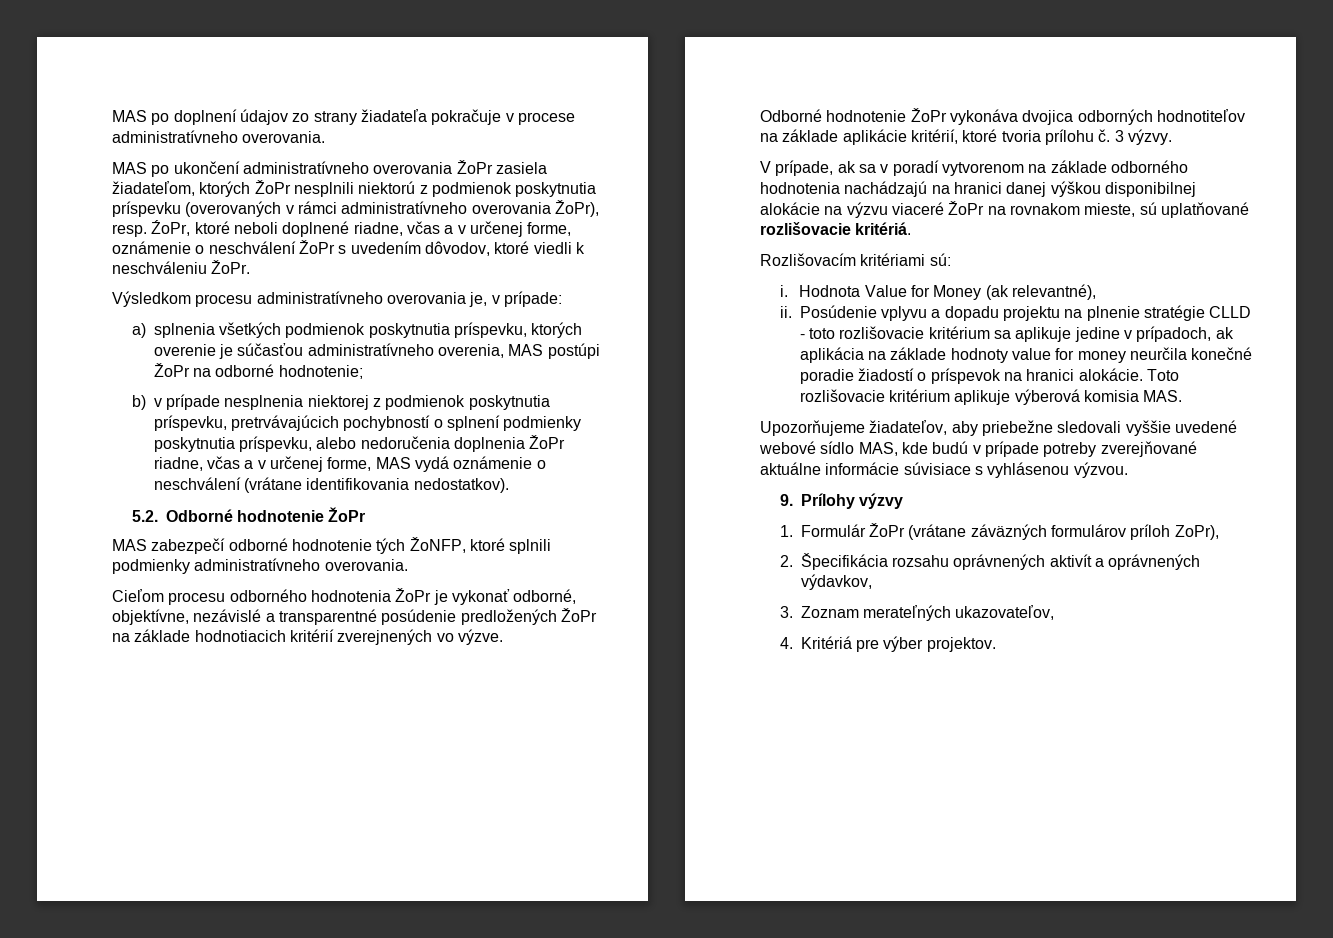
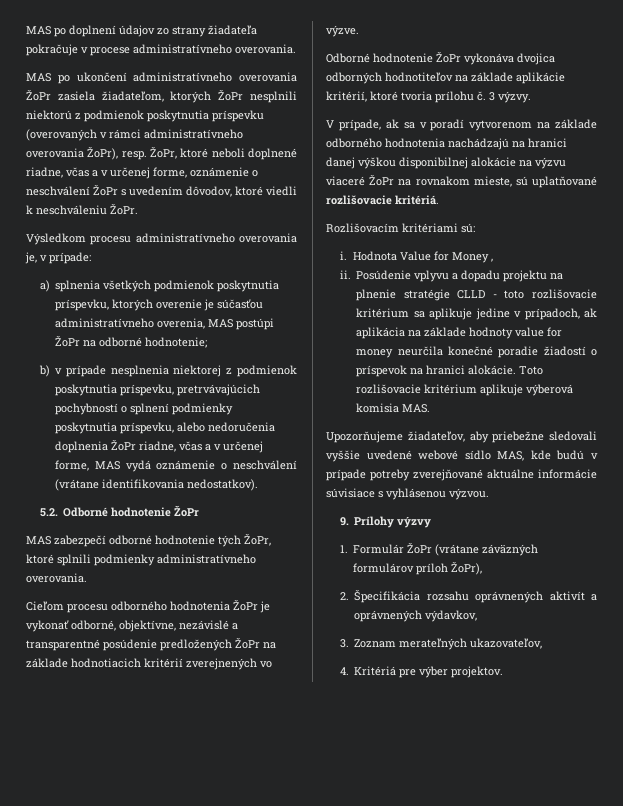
[151,220,191,236] ŹoPr, -> [150,147,177,159] ŽoPr,
[409,537,466,553] ŽoNFP, -> [244,534,271,546] ŽoPr,
[985,284,1096,300] (ak relevantné), -> [491,258,494,262] ,
[1174,525,1219,540] ZoPr), -> [451,562,483,575] ŽoPr),

